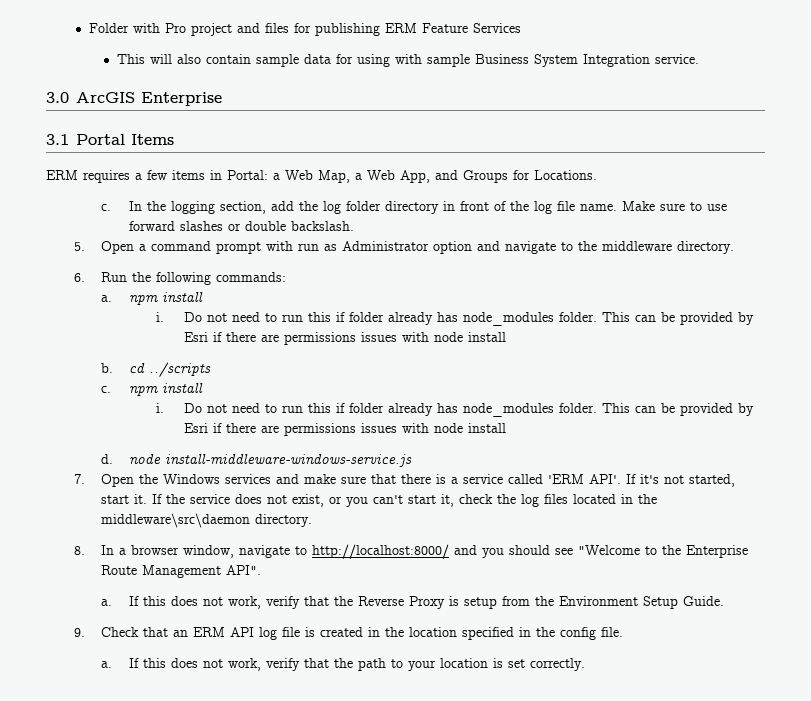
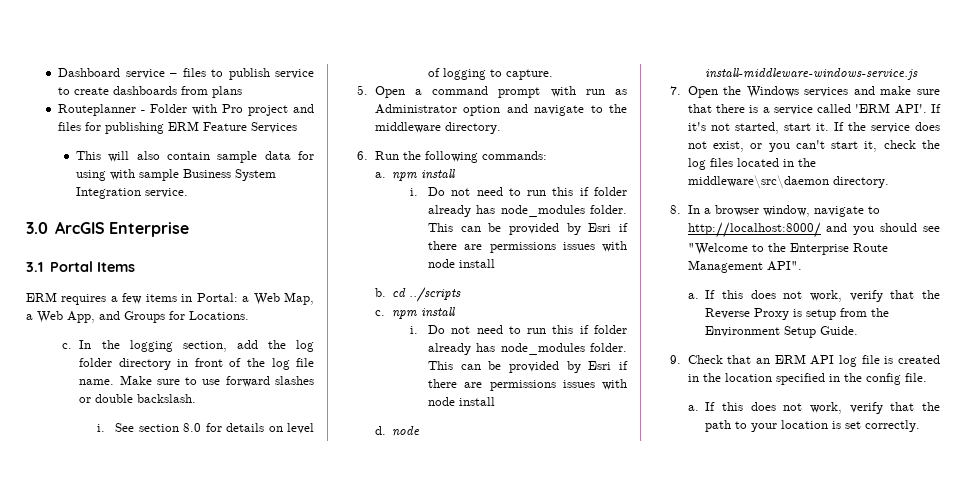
(88, 28) none -> [58,68,314,80] [58,86,243,98] [58,104,146,116] Dashboard service – files to publish service to create dashboards from plans // Routeplanner -
(354, 226) none -> [97,423,314,434] [428,68,554,80] // i. See section 8.0 for details on level of logging to capture.

